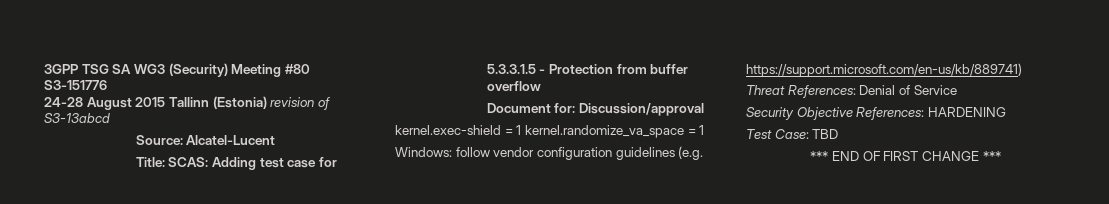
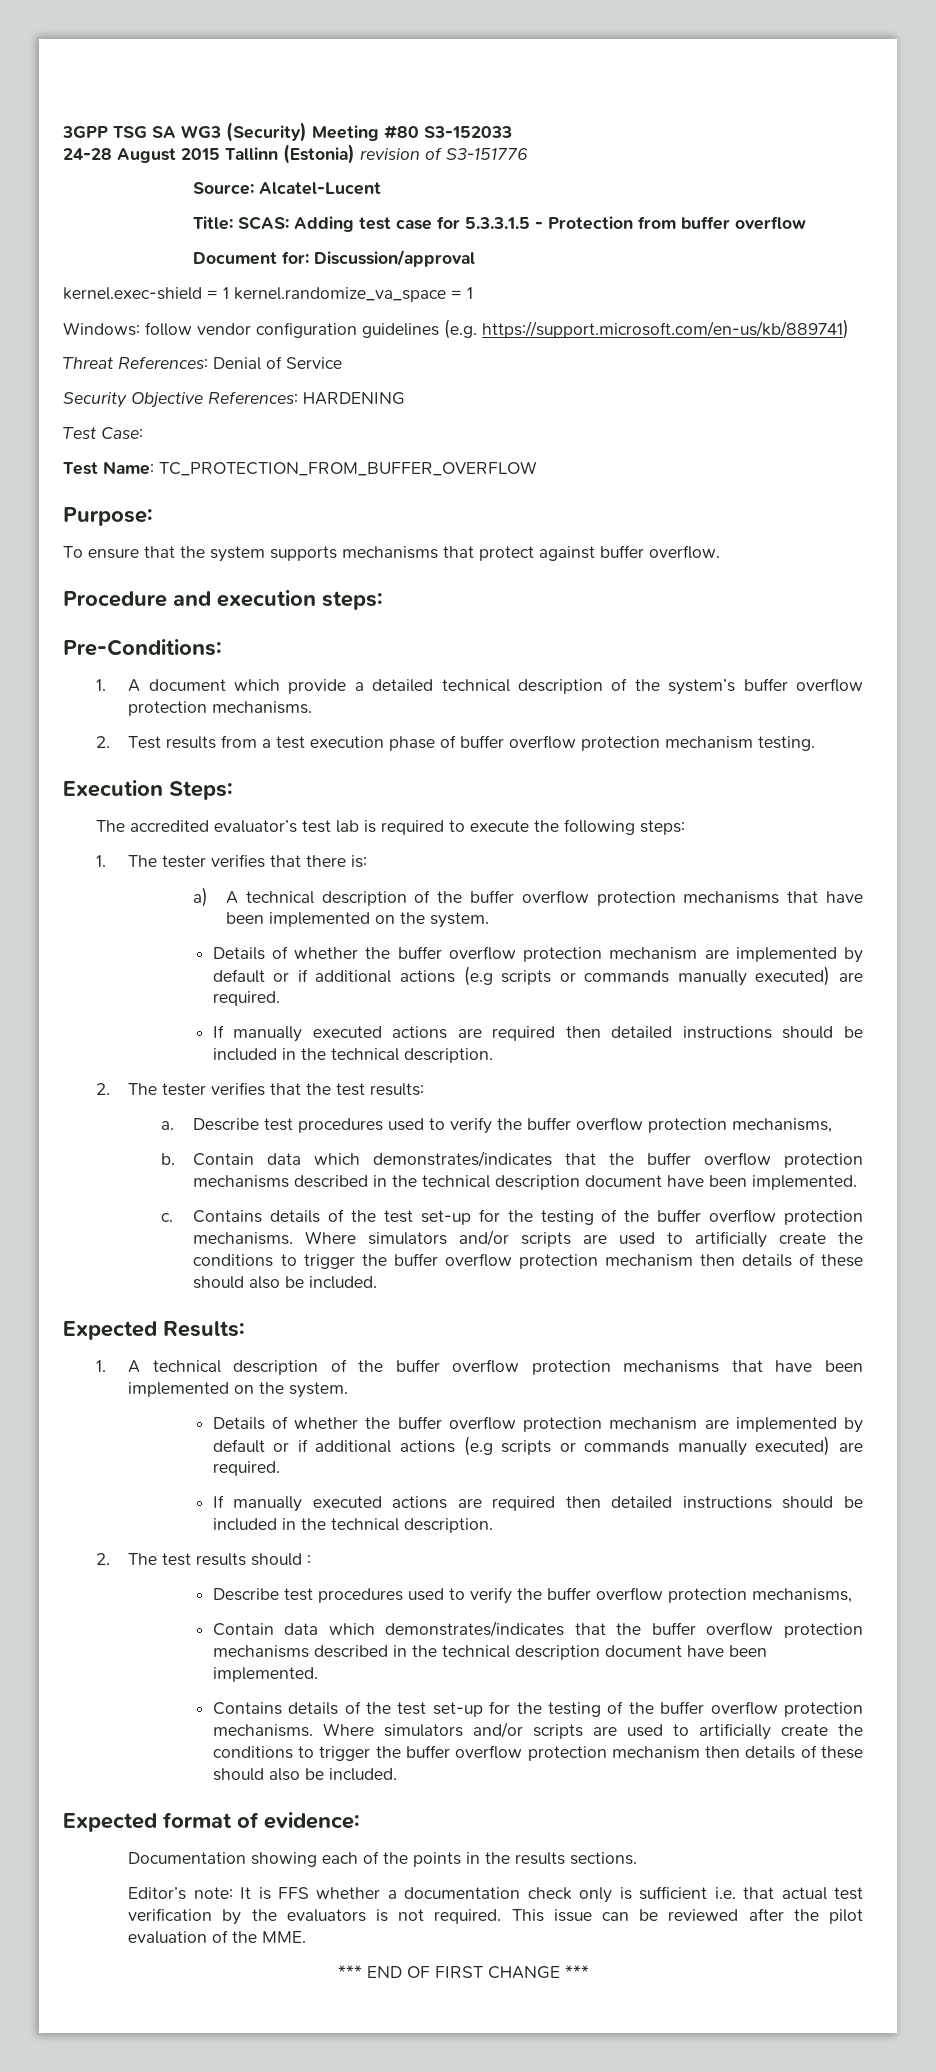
[44,80,107,90] S3-151776 -> [424,126,512,138] S3-152033
[44,113,110,123] S3-13abcd -> [446,148,528,160] S3-151776
[812,129,839,139] TBD -> [63,461,537,476] [63,507,153,526] [63,545,720,562] [63,590,383,610] [63,639,222,656] [95,678,863,695] [128,701,313,716] [95,735,816,751] [63,780,233,800] [95,819,685,835] [95,854,368,868] [193,887,863,907] [226,912,490,928] [212,946,864,963] [212,966,863,986] [212,991,280,1006] [212,1025,863,1042] [212,1048,493,1063] [95,1082,425,1096] [160,1117,833,1134] [160,1151,863,1168] [193,1175,858,1190] [160,1209,864,1225] [193,1230,864,1248] [193,1253,863,1269] [193,1276,378,1289] [63,1321,245,1340] [95,1359,863,1375] [128,1382,349,1398] [212,1416,864,1433] [212,1436,863,1456] [212,1461,280,1476] [212,1495,863,1512] [212,1518,493,1533] [95,1553,312,1566] [212,1587,852,1604] [212,1621,863,1638] [212,1645,767,1660] [212,1667,318,1682] [212,1701,863,1717] [212,1722,863,1740] [212,1745,863,1761] [212,1768,397,1781] [63,1812,360,1832] [128,1851,638,1867] [128,1886,864,1903] [128,1908,863,1925] [128,1930,307,1944] // Test Name: TC_PROTECTION_FROM_BUFFER_OVERFLOW // Purpose: // To ensure that the system supports mechanisms that protect against buffer overflow. // Procedure and execution steps: // Pre-Conditions: // 1. A document which provide a detailed technical description of the system’s buffer overflow protection mechanisms. // 2. Test results from a test execution phase of buffer overflow protection mechanism testing. // Execution Steps: // The accredited evaluator’s test lab is required to execute the following steps: // 1. The tester verifies that there is: // a) A technical description of the buffer overflow protection mechanisms that have been implemented on the system. // Details of whether the buffer overflow protection mechanism are implemented by default or if additional actions (e.g scripts or commands manually executed) are required. // If manually executed actions are required then detailed instructions should be included in the technical description. // 2. The tester verifies that the test results: // a. Describe test procedures used to verify the buffer overflow protection mechanisms, // b. Contain data which demonstrates/indicates that the buffer overflow protection mechanisms described in the technical description document have been implemented. // c. Contains details of the test set-up for the testing of the buffer overflow protection mechanisms. Where simulators and/or scripts are used to artificially create the conditions to trigger the buffer overflow protection mechanism then details of these should also be included. // Expected Results: // 1. A technical description of the buffer overflow protection mechanisms that have been implemented on the system. // Details of whether the buffer overflow protection mechanism are implemented by default or if additional actions (e.g scripts or commands manually executed) are required. // If manually executed actions are required then detailed instructions should be included in the technical description. // 2. The test results should : // Describe test procedures used to verify the buffer overflow protection mechanisms, // Contain data which demonstrates/indicates that the buffer overflow protection mechanisms described in the technical description document have been implemented. // Contains details of the test set-up for the testing of the buffer overflow protection mechanisms. Where simulators and/or scripts are used to artificially create the conditions to trigger the buffer overflow protection mechanism then details of these should also be included. // Expected format of evidence: // Documentation showing each of the points in the results sections. // Editor’s note: It is FFS whether a documentation check only is sufficient i.e. that actual test verification by the evaluators is not required. This issue can be reviewed after the pilot evaluation of the MME.

